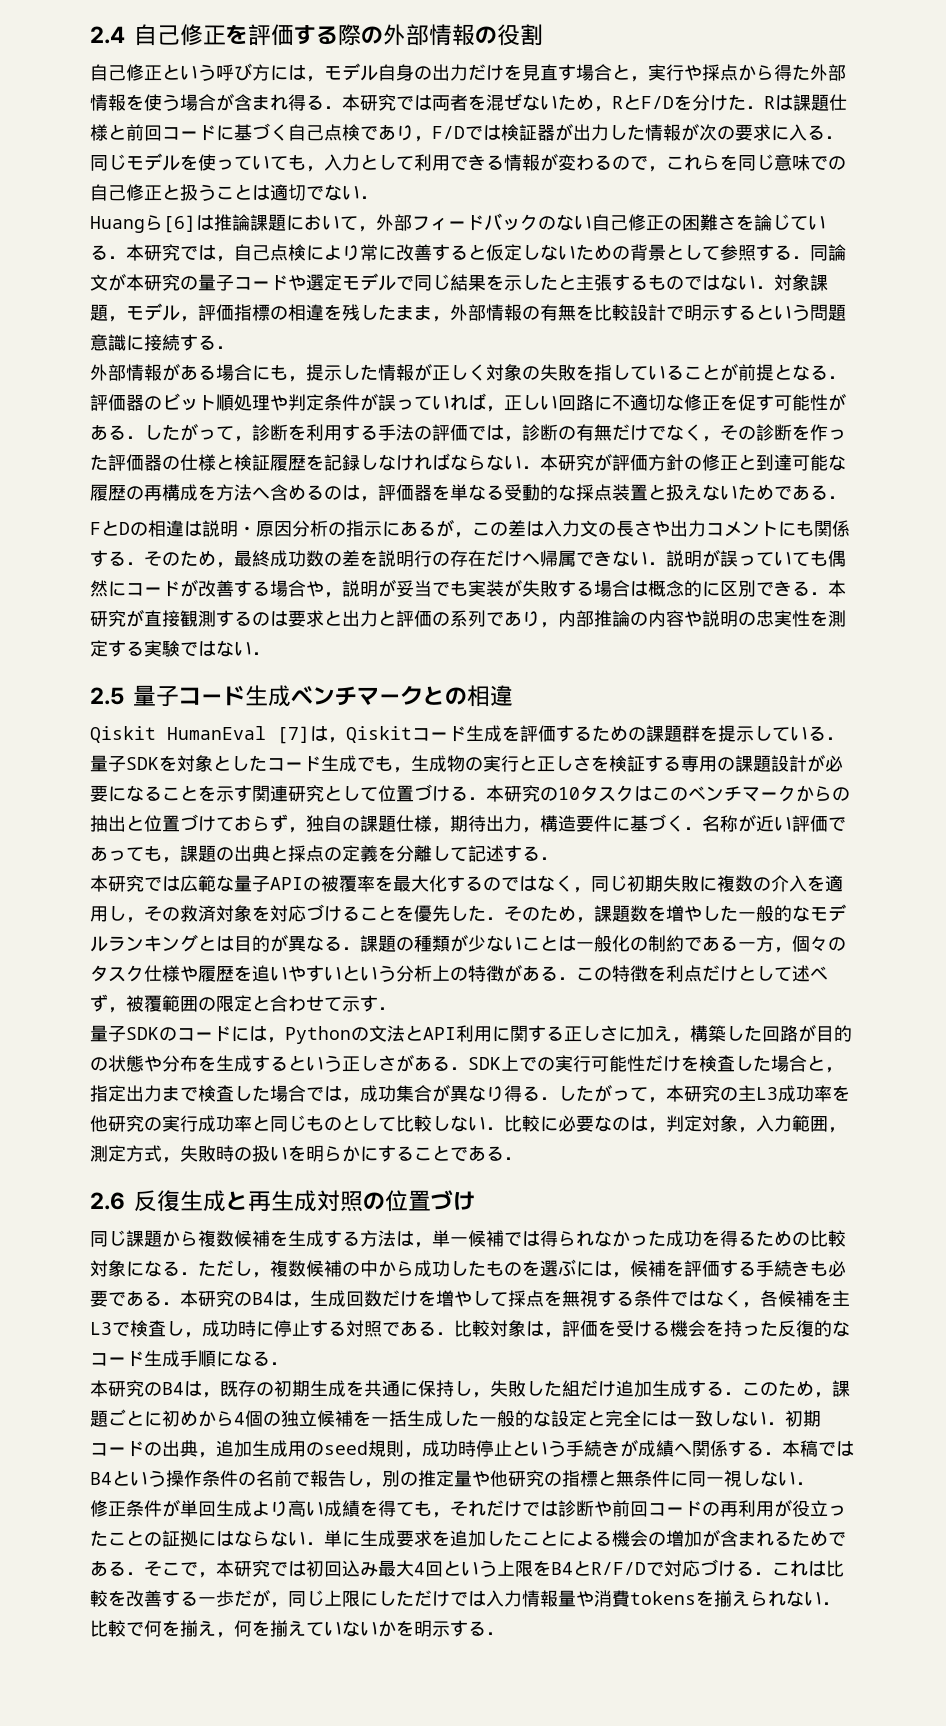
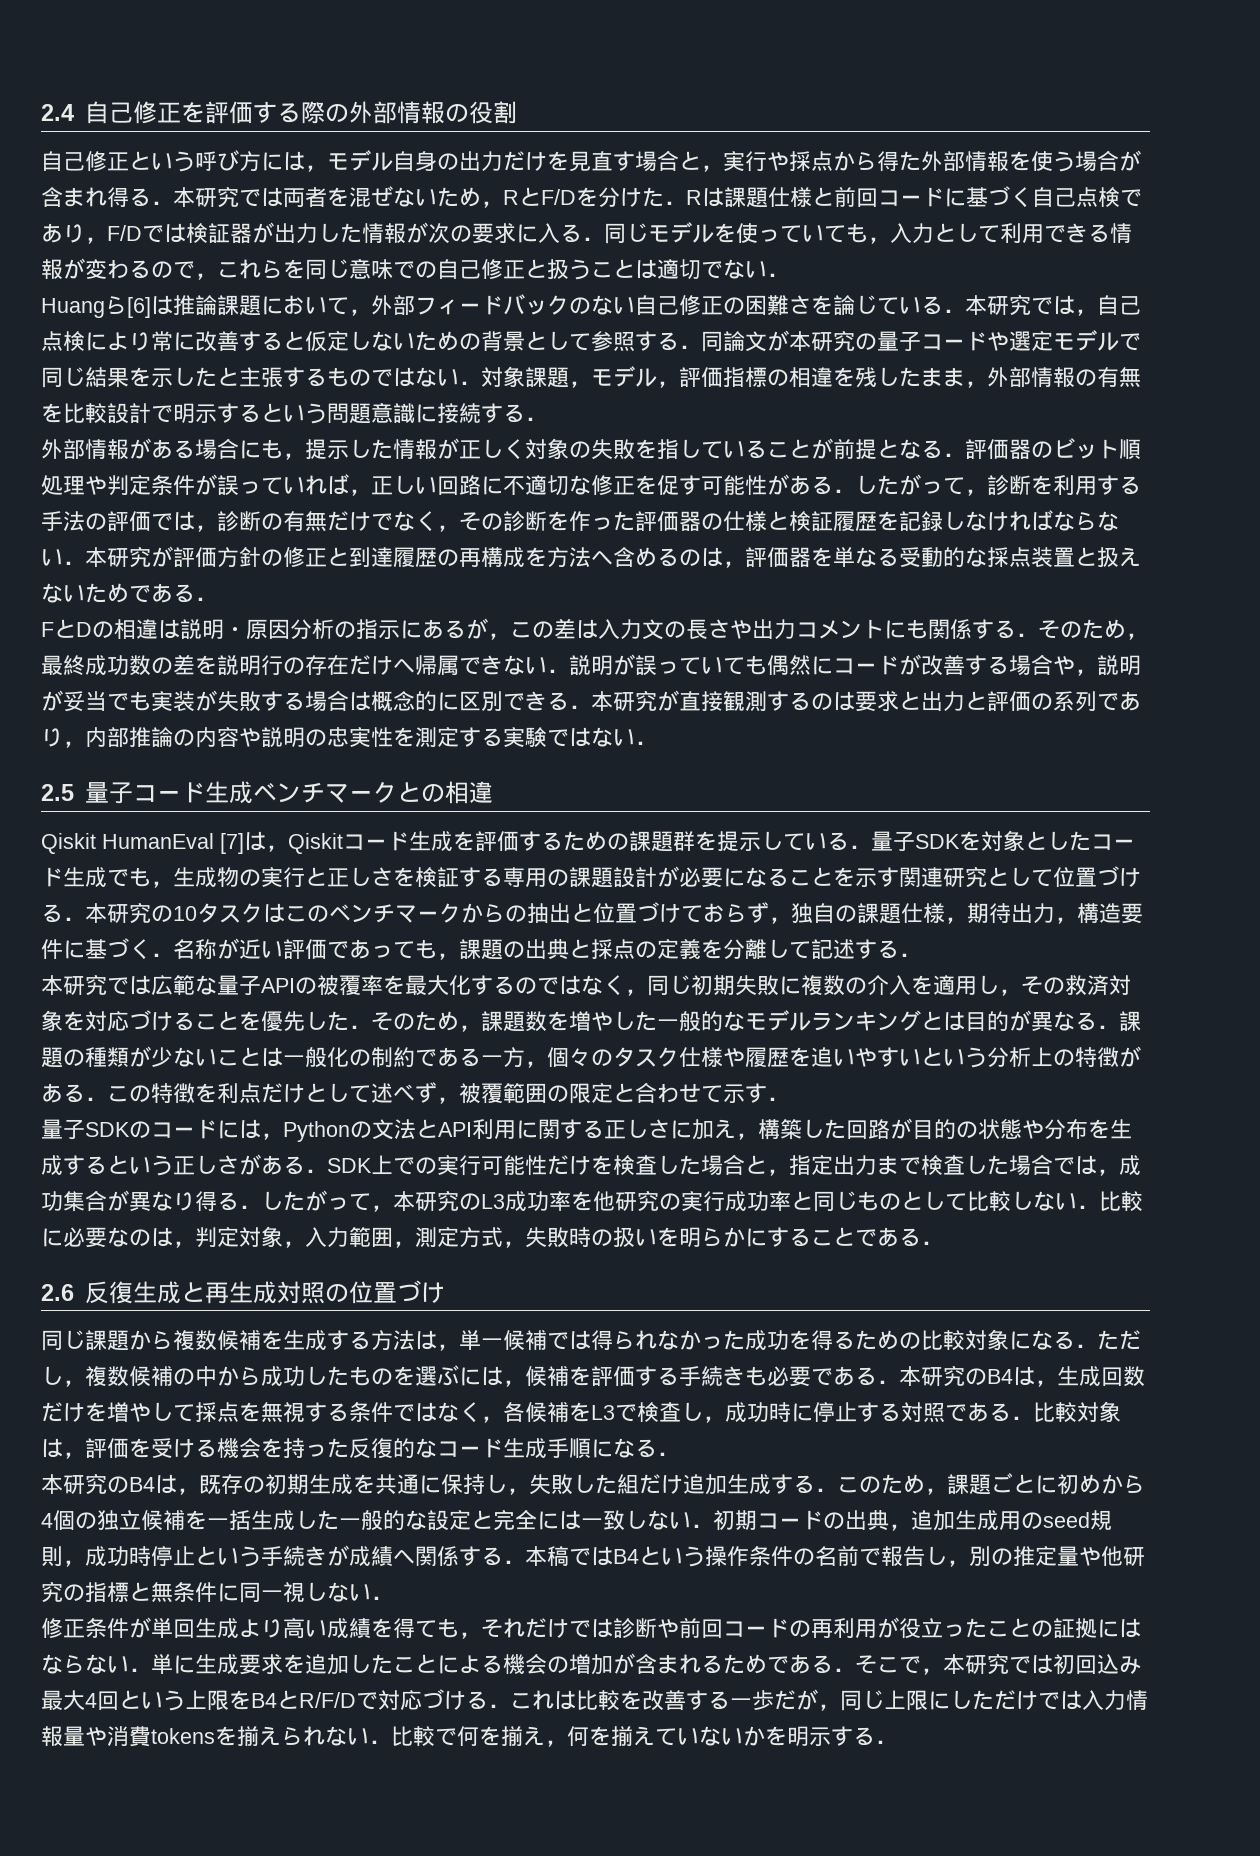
[792,454,846,471] 可能な -> (393, 557) none
[738,1085,756,1101] 主 -> (481, 1201) none
[832,1290,850,1306] 主 -> (591, 1412) none

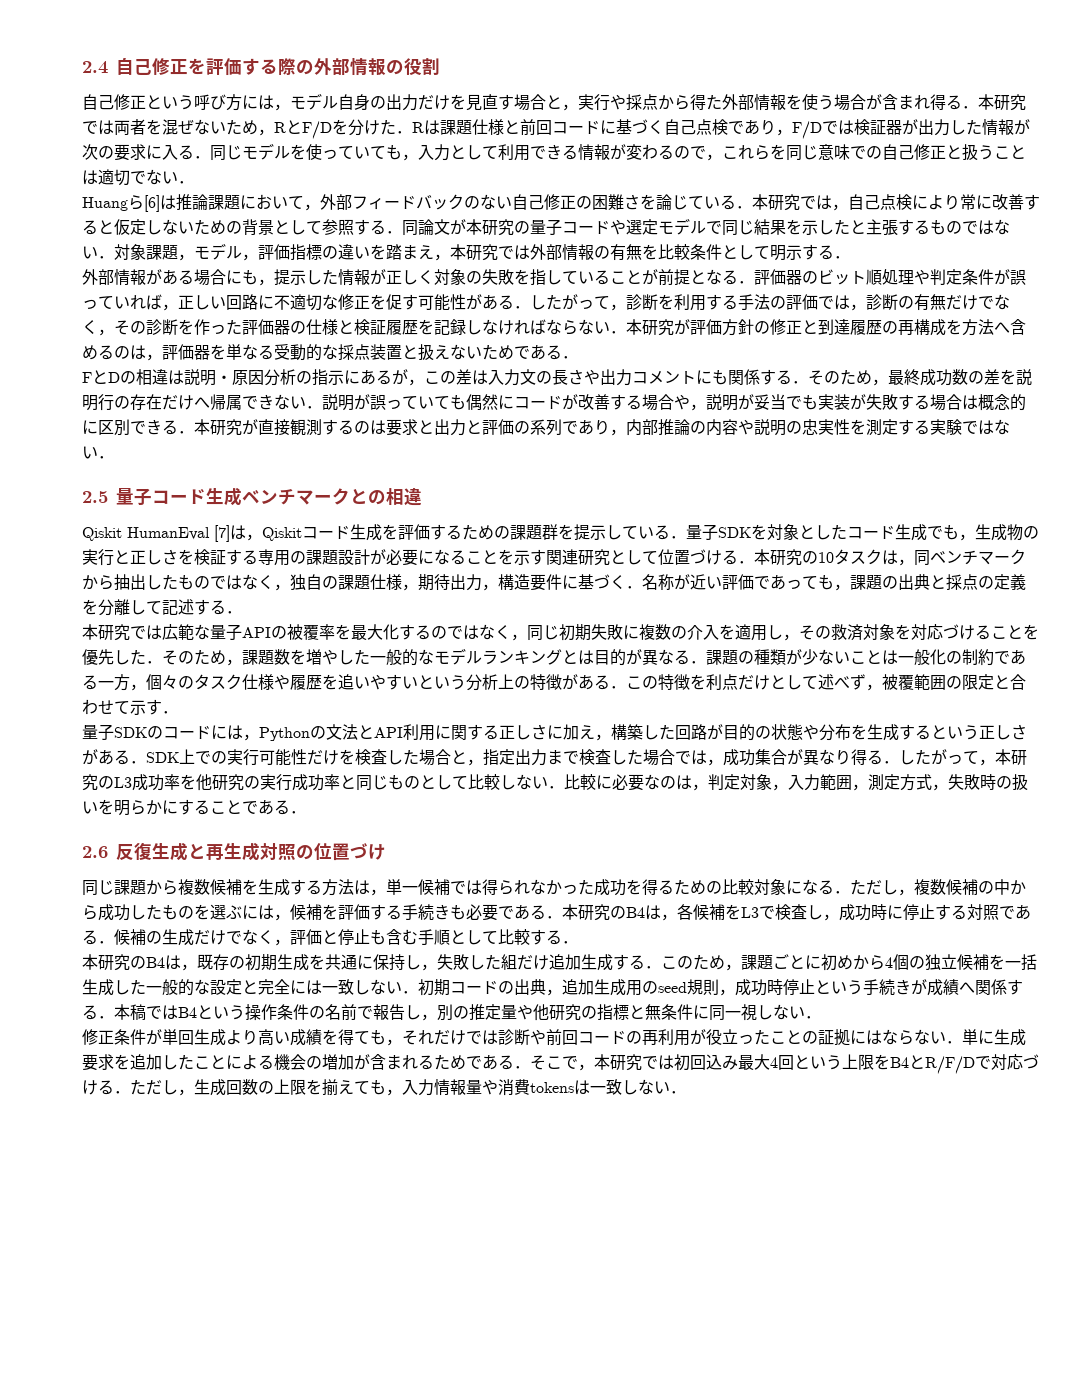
[789,367,987,388] 相違を残したまま， -> [338,244,530,261] 違いを踏まえ，本研究では
[107,402,481,424] 設計で明示するという問題意識に接続 -> [690,244,802,261] 条件として明示
[285,905,329,922] この -> [898,550,930,566] ，同
[505,902,769,923] の抽出と位置づけておらず -> [114,574,274,590] 抽出したものではなく
[1057,1366,1145,1387] [41,1402,503,1423] 生成回数だけを増やして採点を無視する条件ではなく， -> (677, 917) none
[1033,1401,1121,1422] [41,1438,635,1459] 比較対象は，評価を受ける機会を持った反復的なコード生成手順にな -> [114,929,546,946] 候補の生成だけでなく，評価と停止も含む手順として比較す
[510,1689,1082,1711] これは比較を改善する一歩だが，同じ上限にしただけでは -> [130,1079,402,1096] ただし，生成回数の上限を揃えても，
[215,1726,875,1747] を揃えられない．比較で何を揃え，何を揃えていないかを明示する -> [574,1079,670,1095] は一致しない

